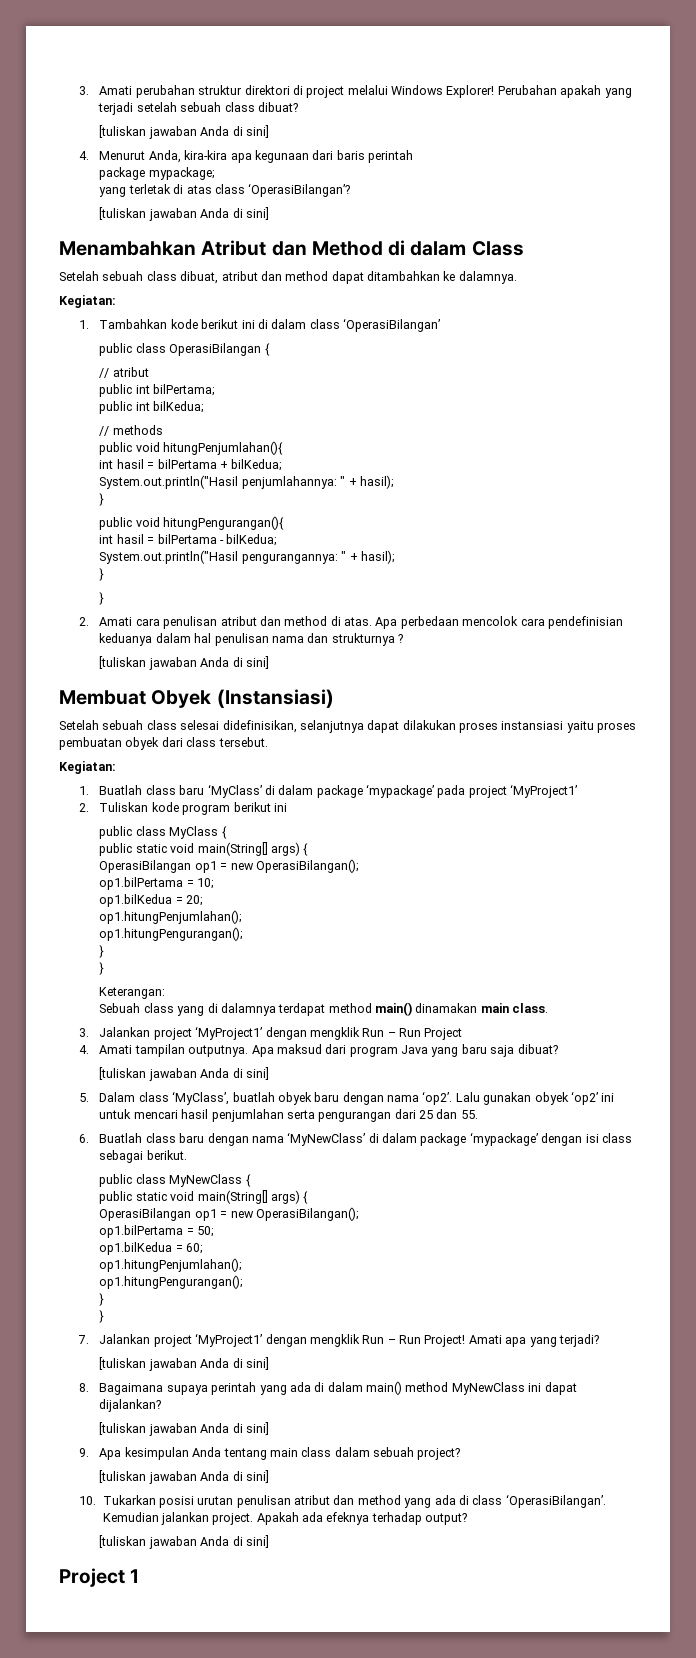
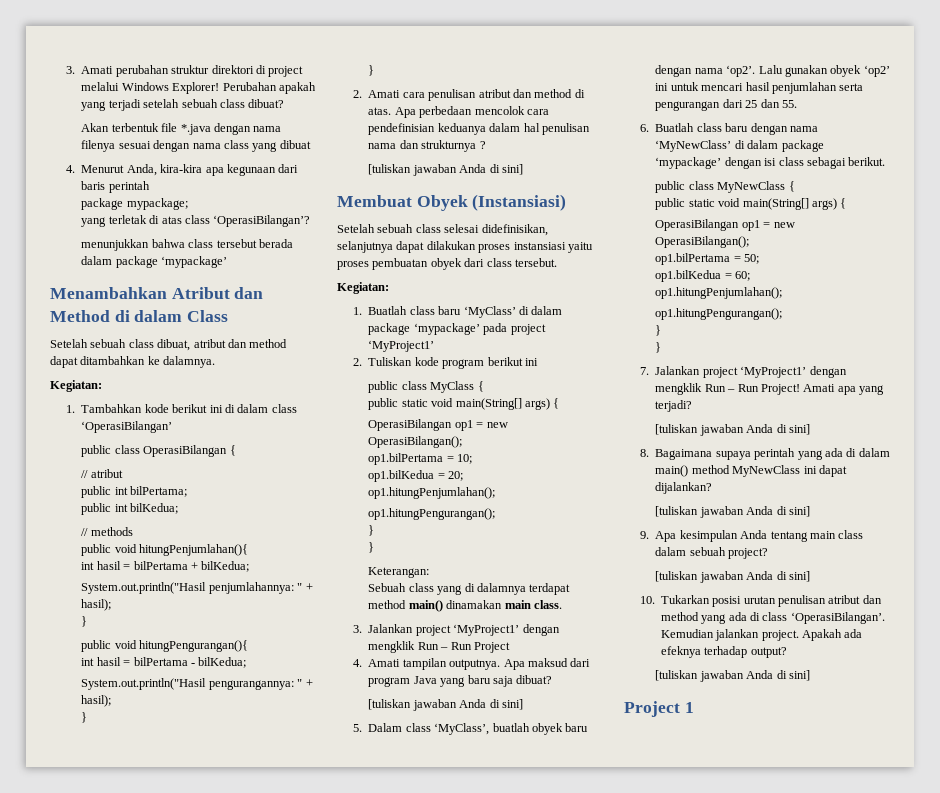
[99,125,269,139] [tuliskan jawaban Anda di sini] -> [81,123,282,135] [81,140,311,152] Akan terbentuk file *.java dengan nama filenya sesuai dengan nama class yang dibuat
[99,207,269,221] [tuliskan jawaban Anda di sini] -> [81,239,293,251] [81,256,228,268] menunjukkan bahwa class tersebut berada dalam package ‘mypackage’

